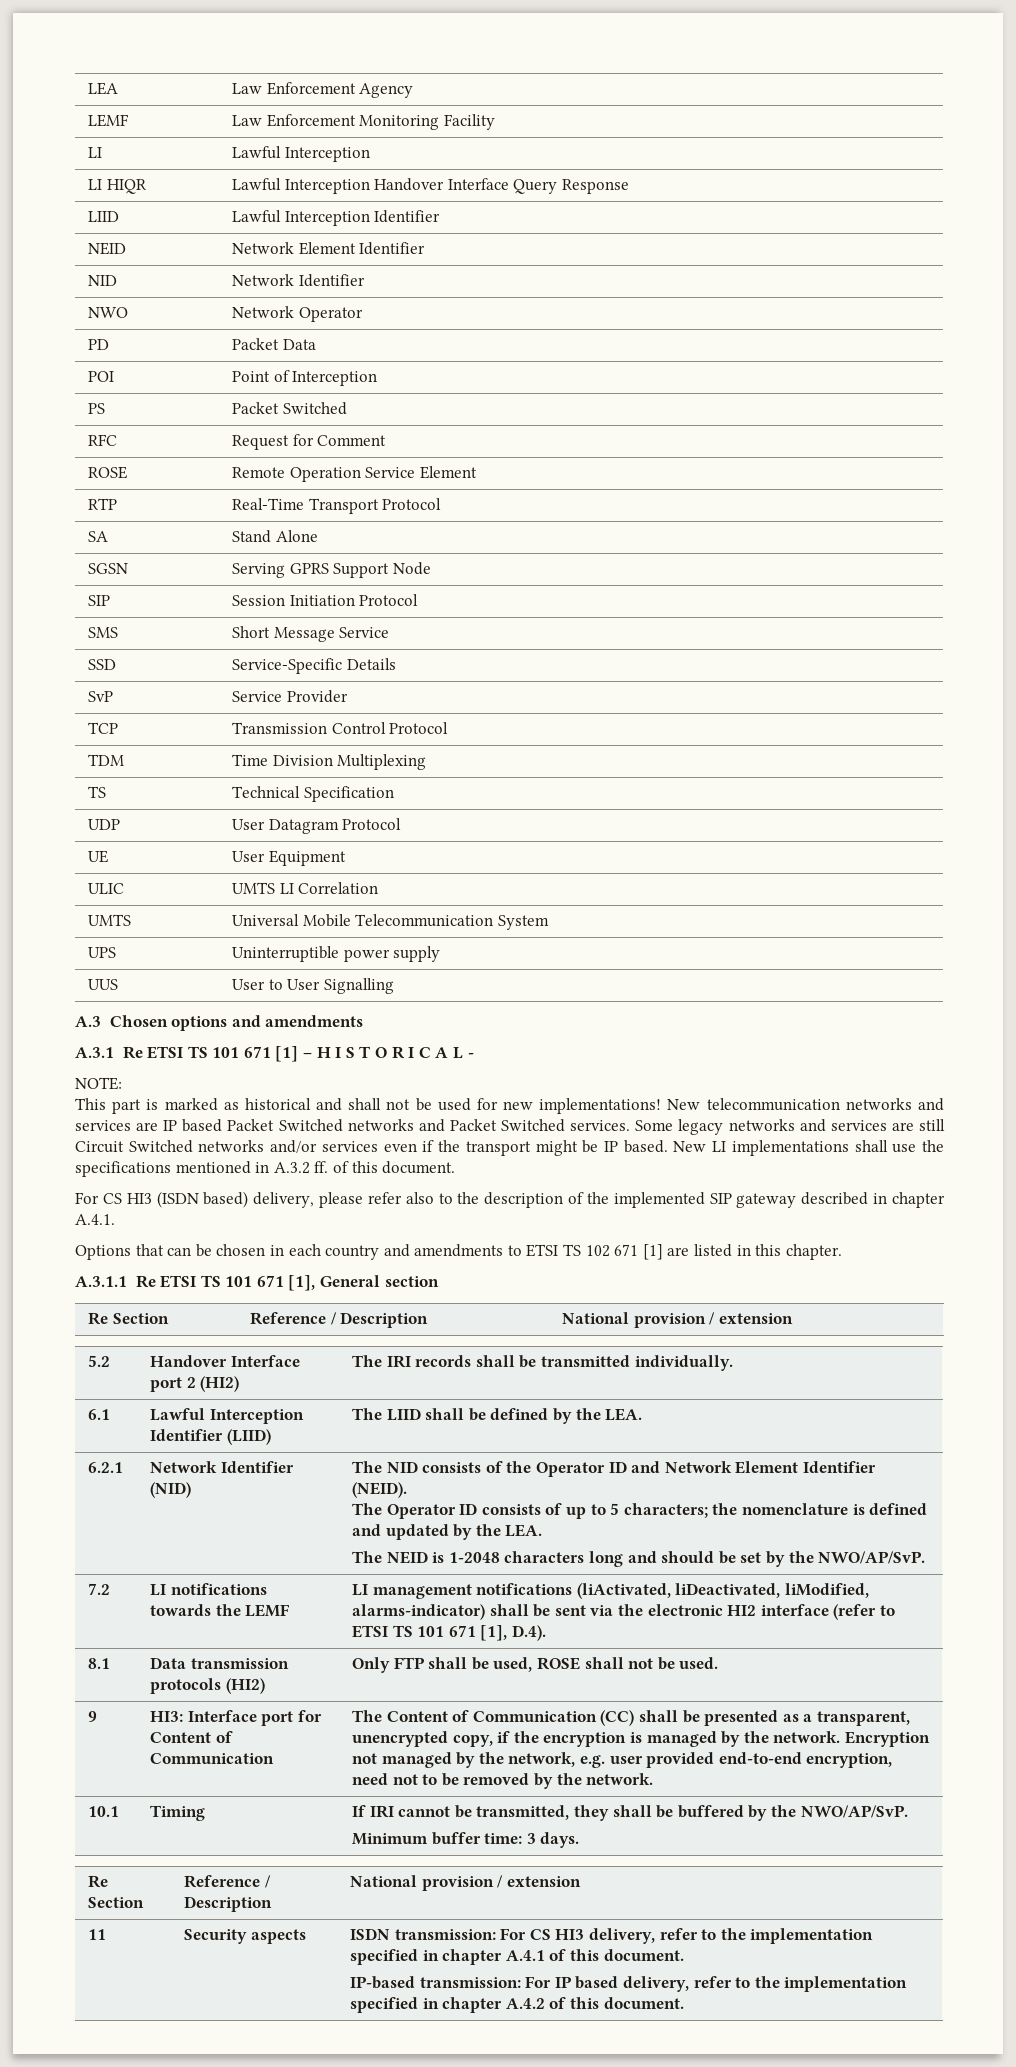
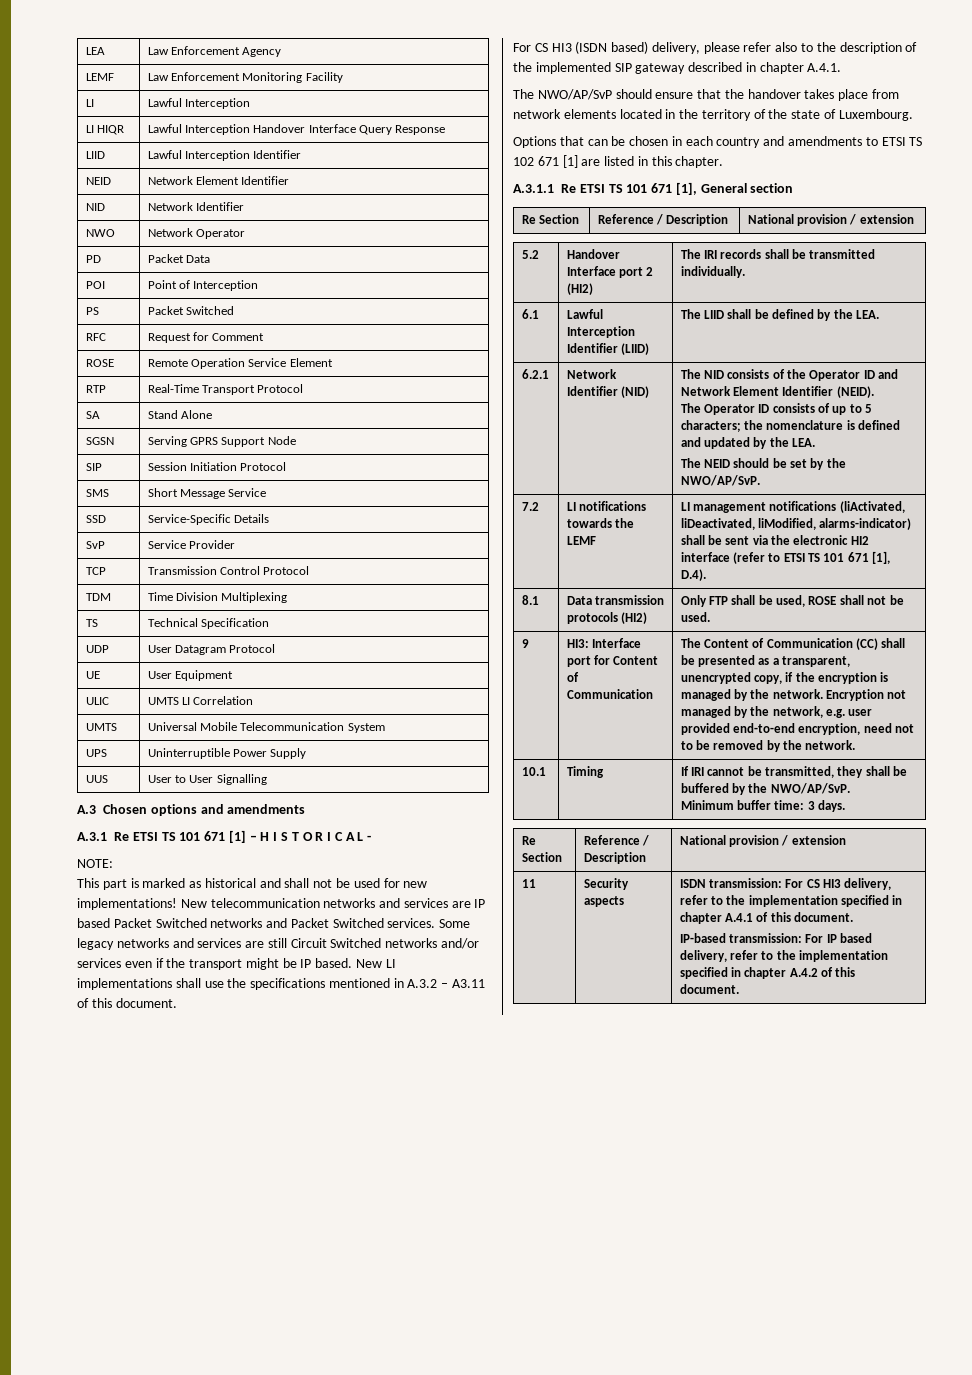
[343,946,441,962] power supply -> [232,748,307,759] Power Supply
[314,1161,329,1173] ff. -> [441,979,486,988] – A3.11
(115, 1219) none -> [513,89,900,101] [513,109,913,121] // The NWO/AP/SvP should ensure that the handover takes place from network elements located in the territory of the state of Luxembourg.
[432,1551,657,1567] is 1-2048 characters long and -> (730, 463) none

